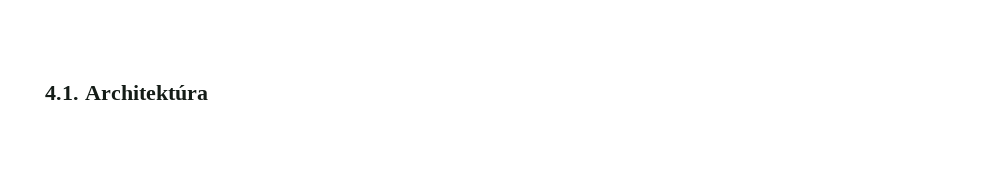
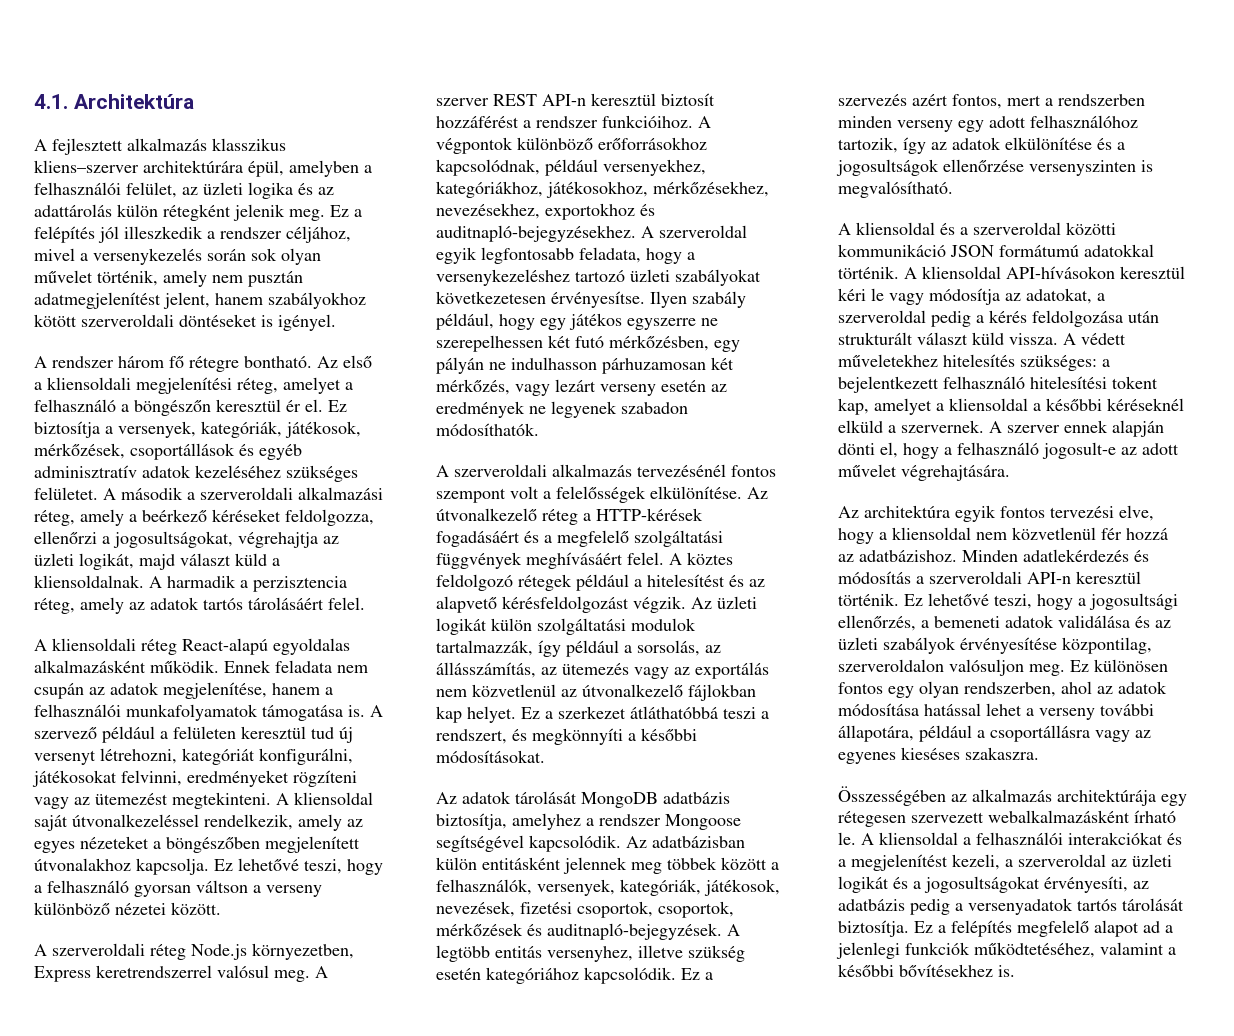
(208, 92) none -> [34,138,286,155] [34,160,372,177] [34,182,334,199] [34,204,362,221] [34,226,351,243] [34,248,321,265] [34,270,303,287] [34,292,366,309] [34,314,336,331] [34,355,372,372] [34,377,353,394] [34,399,347,416] [34,421,361,438] [34,443,302,460] [34,465,358,482] [34,487,383,500] [34,509,374,526] [34,531,339,548] [34,553,280,570] [34,575,347,592] [34,597,365,614] [34,638,350,655] [34,660,368,673] [34,682,333,699] [34,704,383,721] [34,726,353,743] [34,748,353,765] [32,770,357,787] [34,792,373,809] [34,814,363,831] [34,836,360,853] [34,858,383,875] [34,880,322,897] [34,902,221,915] [34,943,354,960] [34,965,328,982] [436,93,715,106] [436,115,711,128] [436,137,707,154] [436,159,706,176] [436,181,769,198] [436,203,655,220] [436,225,747,242] [436,247,695,264] [436,269,761,286] [436,291,746,308] [436,313,718,330] [436,335,740,352] [436,357,734,374] [436,379,727,396] [436,401,688,418] [436,423,539,436] [436,464,776,477] [436,486,768,503] [436,508,703,525] [436,530,723,547] [436,552,733,569] [436,574,765,591] [436,596,757,613] [436,618,696,635] [436,640,721,657] [436,662,769,679] [436,684,756,701] [436,706,769,723] [436,728,697,745] [436,750,545,763] [436,791,730,808] [436,813,741,830] [436,835,745,852] [436,857,779,874] [436,879,780,896] [436,901,734,918] [436,923,740,940] [436,945,745,962] [436,967,713,984] [838,94,1145,109] [838,115,1138,132] [838,137,1125,154] [836,159,1153,176] [838,181,953,198] [838,222,1116,235] [838,244,1154,257] [838,266,1185,279] [838,288,1105,305] [838,310,1159,327] [838,332,1126,345] [838,354,1110,371] [838,376,1158,393] [838,398,1184,415] [838,420,1164,437] [838,442,1179,459] [838,464,1010,481] [838,505,1154,522] [838,527,1168,544] [838,549,1149,562] [838,571,1141,584] [838,593,1178,610] [838,615,1171,631] [838,637,1152,654] [838,659,1168,676] [838,681,1167,698] [838,703,1154,720] [838,725,1151,742] [838,747,1039,764] [838,786,1187,806] [838,810,1176,827] [838,832,1182,845] [838,854,1172,871] [838,876,1149,893] [838,898,1184,915] [838,920,1173,937] [836,942,1176,959] [838,964,1015,977] // A fejlesztett alkalmazás klasszikus kliens–szerver architektúrára épül, amelyben a felhasználói felület, az üzleti logika és az adattárolás külön rétegként jelenik meg. Ez a felépítés jól illeszkedik a rendszer céljához, mivel a versenykezelés során sok olyan művelet történik, amely nem pusztán adatmegjelenítést jelent, hanem szabályokhoz kötött szerveroldali döntéseket is igényel. // A rendszer három fő rétegre bontható. Az első a kliensoldali megjelenítési réteg, amelyet a felhasználó a böngészőn keresztül ér el. Ez biztosítja a versenyek, kategóriák, játékosok, mérkőzések, csoportállások és egyéb adminisztratív adatok kezeléséhez szükséges felületet. A második a szerveroldali alkalmazási réteg, amely a beérkező kéréseket feldolgozza, ellenőrzi a jogosultságokat, végrehajtja az üzleti logikát, majd választ küld a kliensoldalnak. A harmadik a perzisztencia réteg, amely az adatok tartós tárolásáért felel. // A kliensoldali réteg React-alapú egyoldalas alkalmazásként működik. Ennek feladata nem csupán az adatok megjelenítése, hanem a felhasználói munkafolyamatok támogatása is. A szervező például a felületen keresztül tud új versenyt létrehozni, kategóriát konfigurálni, játékosokat felvinni, eredményeket rögzíteni vagy az ütemezést megtekinteni. A kliensoldal saját útvonalkezeléssel rendelkezik, amely az egyes nézeteket a böngészőben megjelenített útvonalakhoz kapcsolja. Ez lehetővé teszi, hogy a felhasználó gyorsan váltson a verseny különböző nézetei között. // A szerveroldali réteg Node.js környezetben, Express keretrendszerrel valósul meg. A szerver REST API-n keresztül biztosít hozzáférést a rendszer funkcióihoz. A végpontok különböző erőforrásokhoz kapcsolódnak, például versenyekhez, kategóriákhoz, játékosokhoz, mérkőzésekhez, nevezésekhez, exportokhoz és auditnapló-bejegyzésekhez. A szerveroldal egyik legfontosabb feladata, hogy a versenykezeléshez tartozó üzleti szabályokat következetesen érvényesítse. Ilyen szabály például, hogy egy játékos egyszerre ne szerepelhessen két futó mérkőzésben, egy pályán ne indulhasson párhuzamosan két mérkőzés, vagy lezárt verseny esetén az eredmények ne legyenek szabadon módosíthatók. // A szerveroldali alkalmazás tervezésénél fontos szempont volt a felelősségek elkülönítése. Az útvonalkezelő réteg a HTTP-kérések fogadásáért és a megfelelő szolgáltatási függvények meghívásáért felel. A köztes feldolgozó rétegek például a hitelesítést és az alapvető kérésfeldolgozást végzik. Az üzleti logikát külön szolgáltatási modulok tartalmazzák, így például a sorsolás, az állásszámítás, az ütemezés vagy az exportálás nem közvetlenül az útvonalkezelő fájlokban kap helyet. Ez a szerkezet átláthatóbbá teszi a rendszert, és megkönnyíti a későbbi módosításokat. // Az adatok tárolását MongoDB adatbázis biztosítja, amelyhez a rendszer Mongoose segítségével kapcsolódik. Az adatbázisban külön entitásként jelennek meg többek között a felhasználók, versenyek, kategóriák, játékosok, nevezések, fizetési csoportok, csoportok, mérkőzések és auditnapló-bejegyzések. A legtöbb entitás versenyhez, illetve szükség esetén kategóriához kapcsolódik. Ez a szervezés azért fontos, mert a rendszerben minden verseny egy adott felhasználóhoz tartozik, így az adatok elkülönítése és a jogosultságok ellenőrzése versenyszinten is megvalósítható. // A kliensoldal és a szerveroldal közötti kommunikáció JSON formátumú adatokkal történik. A kliensoldal API-hívásokon keresztül kéri le vagy módosítja az adatokat, a szerveroldal pedig a kérés feldolgozása után strukturált választ küld vissza. A védett műveletekhez hitelesítés szükséges: a bejelentkezett felhasználó hitelesítési tokent kap, amelyet a kliensoldal a későbbi kéréseknél elküld a szervernek. A szerver ennek alapján dönti el, hogy a felhasználó jogosult-e az adott művelet végrehajtására. // Az architektúra egyik fontos tervezési elve, hogy a kliensoldal nem közvetlenül fér hozzá az adatbázishoz. Minden adatlekérdezés és módosítás a szerveroldali API-n keresztül történik. Ez lehetővé teszi, hogy a jogosultsági ellenőrzés, a bemeneti adatok validálása és az üzleti szabályok érvényesítése központilag, szerveroldalon valósuljon meg. Ez különösen fontos egy olyan rendszerben, ahol az adatok módosítása hatással lehet a verseny további állapotára, például a csoportállásra vagy az egyenes kieséses szakaszra. // Összességében az alkalmazás architektúrája egy rétegesen szervezett webalkalmazásként írható le. A kliensoldal a felhasználói interakciókat és a megjelenítést kezeli, a szerveroldal az üzleti logikát és a jogosultságokat érvényesíti, az adatbázis pedig a versenyadatok tartós tárolását biztosítja. Ez a felépítés megfelelő alapot ad a jelenlegi funkciók működtetéséhez, valamint a későbbi bővítésekhez is.

